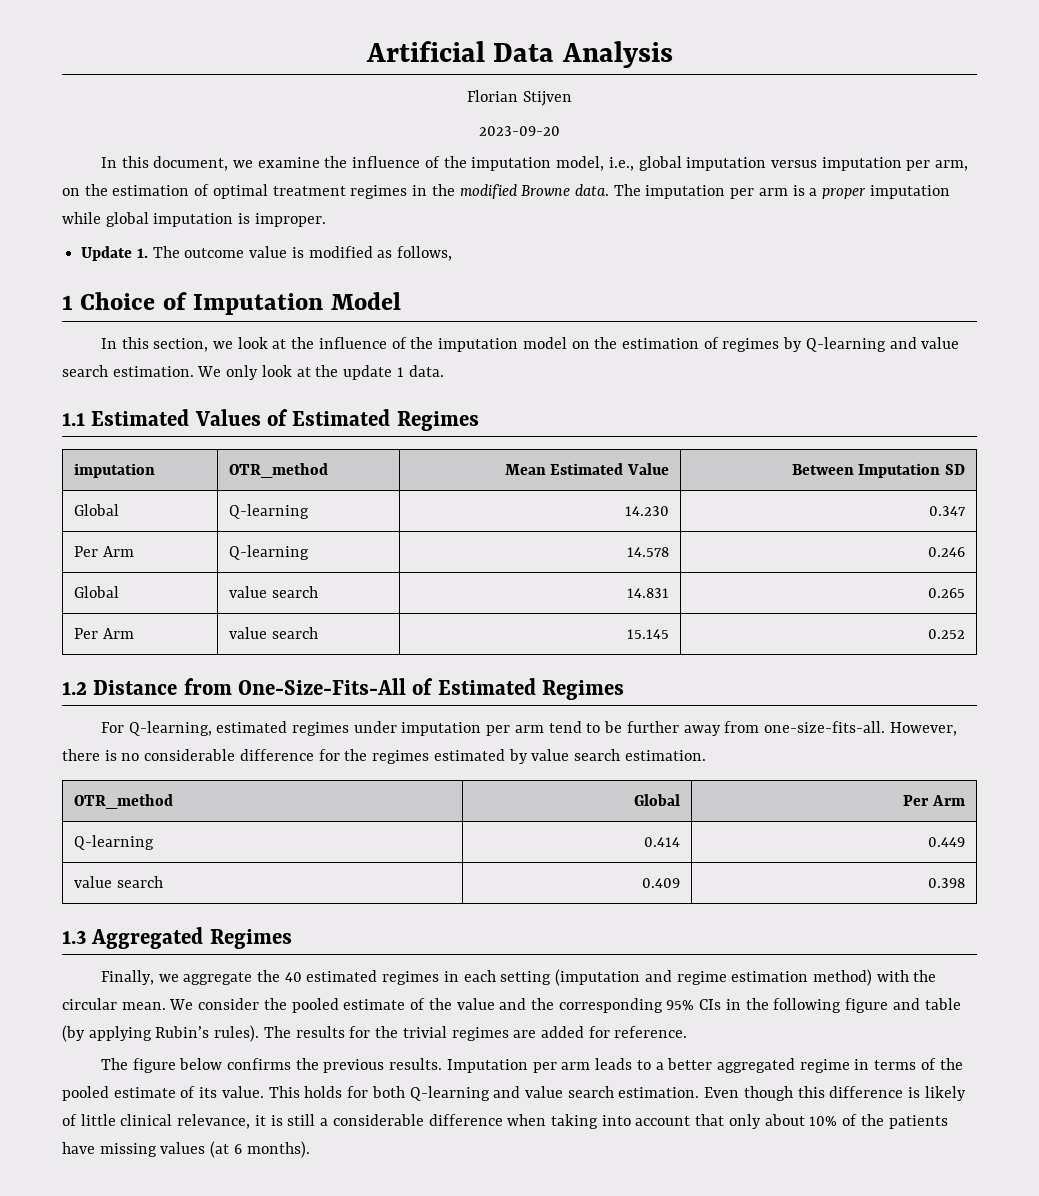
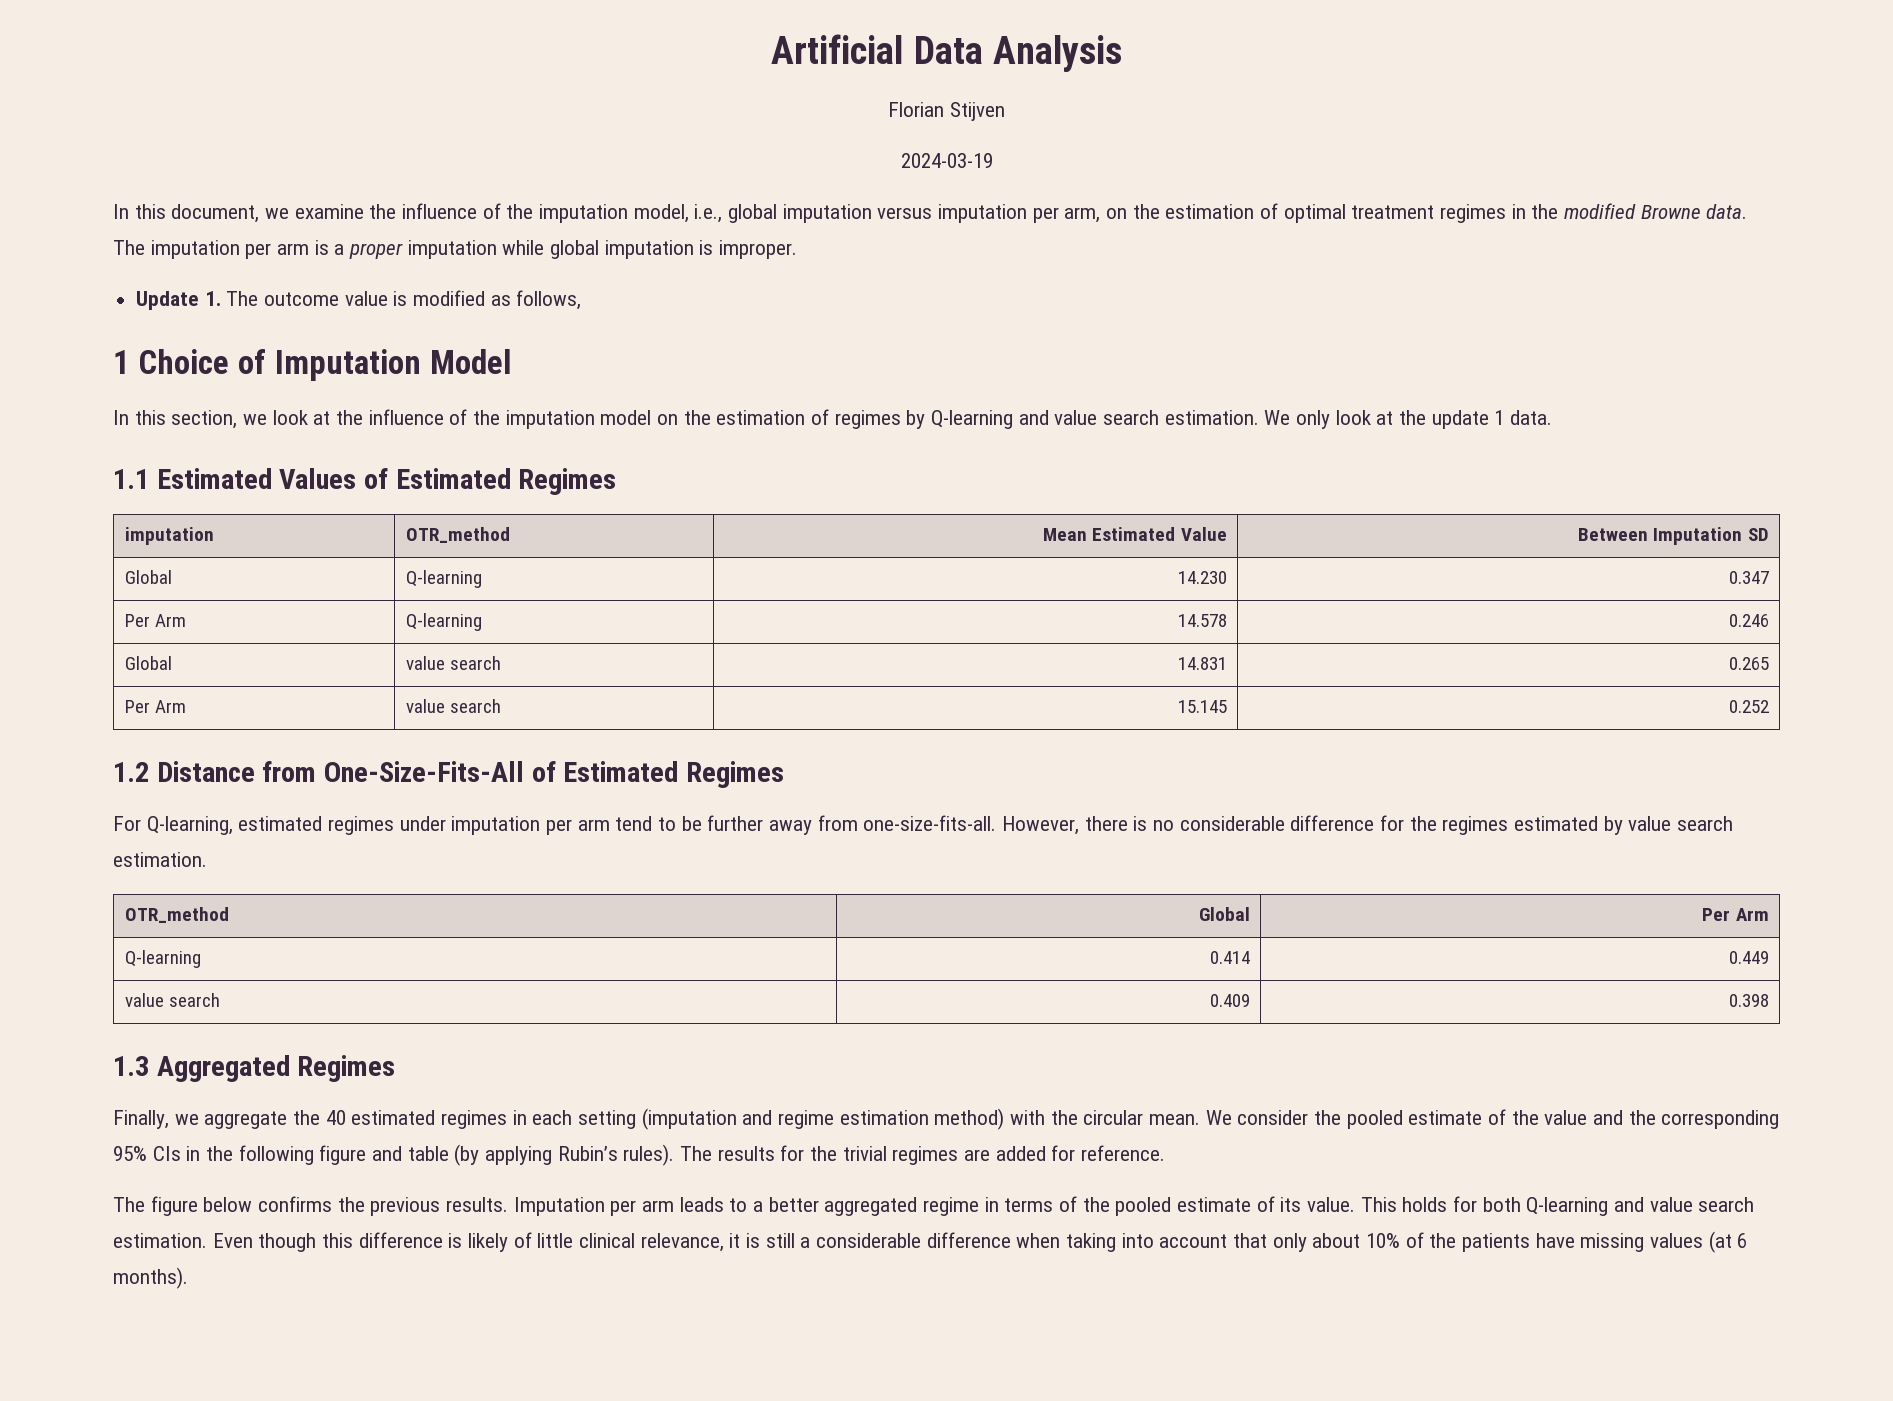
[479,126,560,136] 2023-09-20 -> [900,153,993,168] 2024-03-19

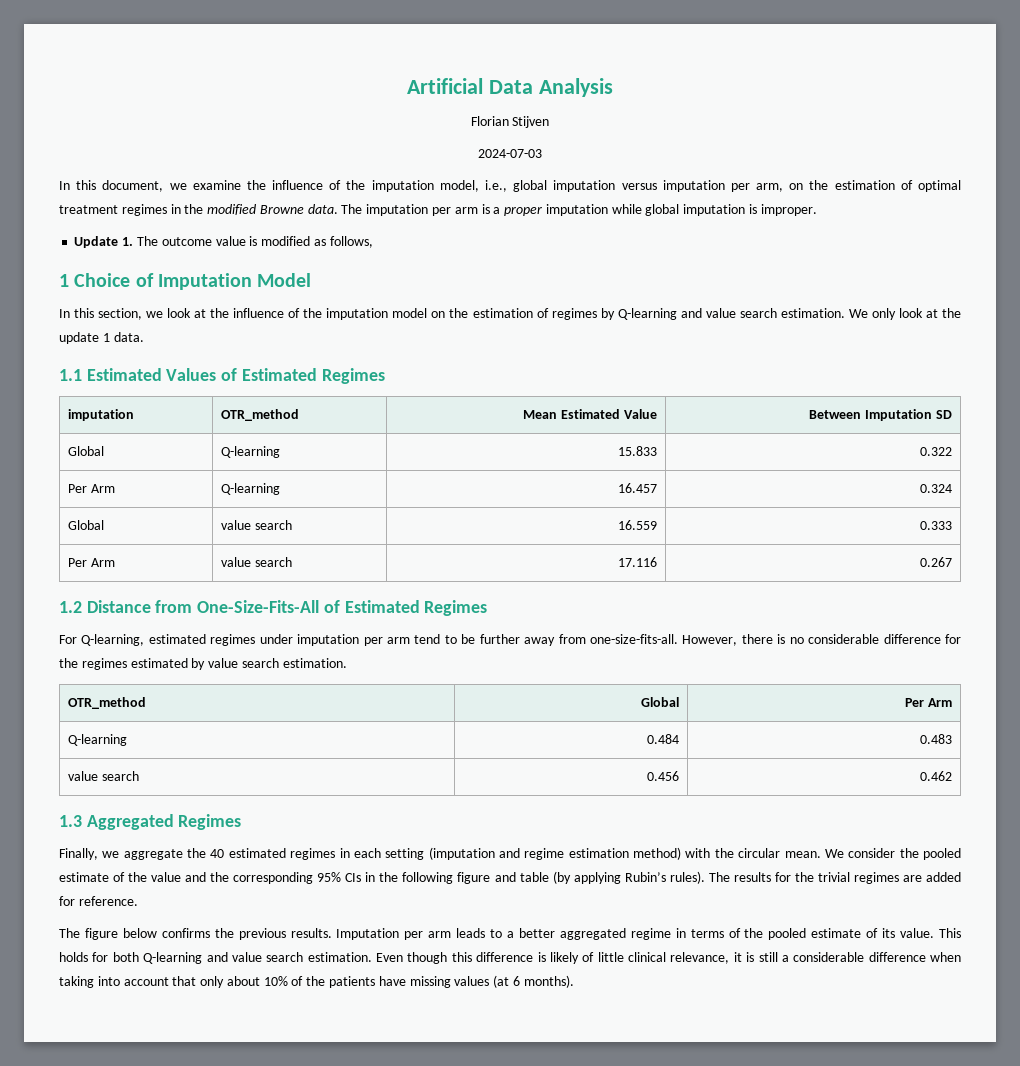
[900,153,993,168] 2024-03-19 -> [478,149,542,158] 2024-07-03
[1177,571,1227,584] [1728,571,1769,584] 14.230 | 0.347 -> [617,446,657,456] [919,447,952,456] 15.833 | 0.322
[1177,614,1227,627] [1728,614,1769,627] 14.578 | 0.246 -> [617,483,657,493] [919,484,952,493] 16.457 | 0.324
[1177,657,1227,670] [1728,657,1769,670] 14.831 | 0.265 -> [617,520,657,530] [919,521,952,530] 16.559 | 0.333
[1177,700,1227,713] [1728,700,1769,713] 15.145 | 0.252 -> [617,557,657,567] [919,557,952,567] 17.116 | 0.267
[1209,951,1250,964] [1728,951,1769,964] [124,993,220,1007] [1209,994,1250,1007] [1728,994,1769,1007] 0.414 | 0.449 // value search | 0.409 | 0.398 -> [646,734,679,744] [919,734,952,744] [68,771,139,781] [646,771,679,781] [919,771,952,781] 0.484 | 0.483 // value search | 0.456 | 0.462

